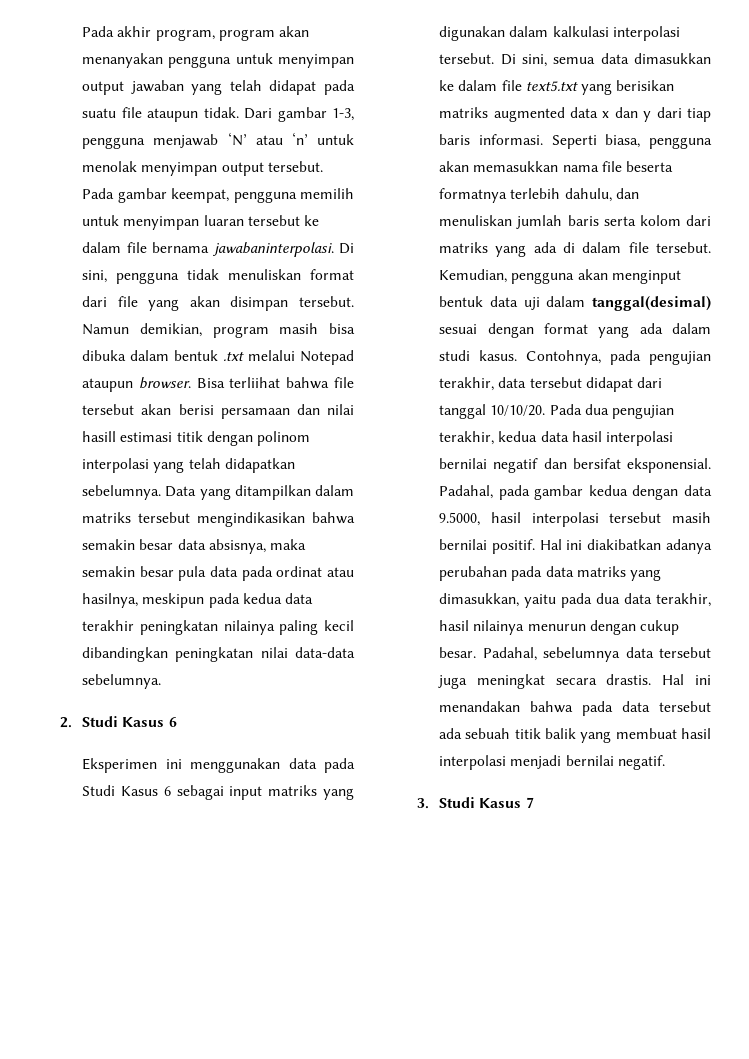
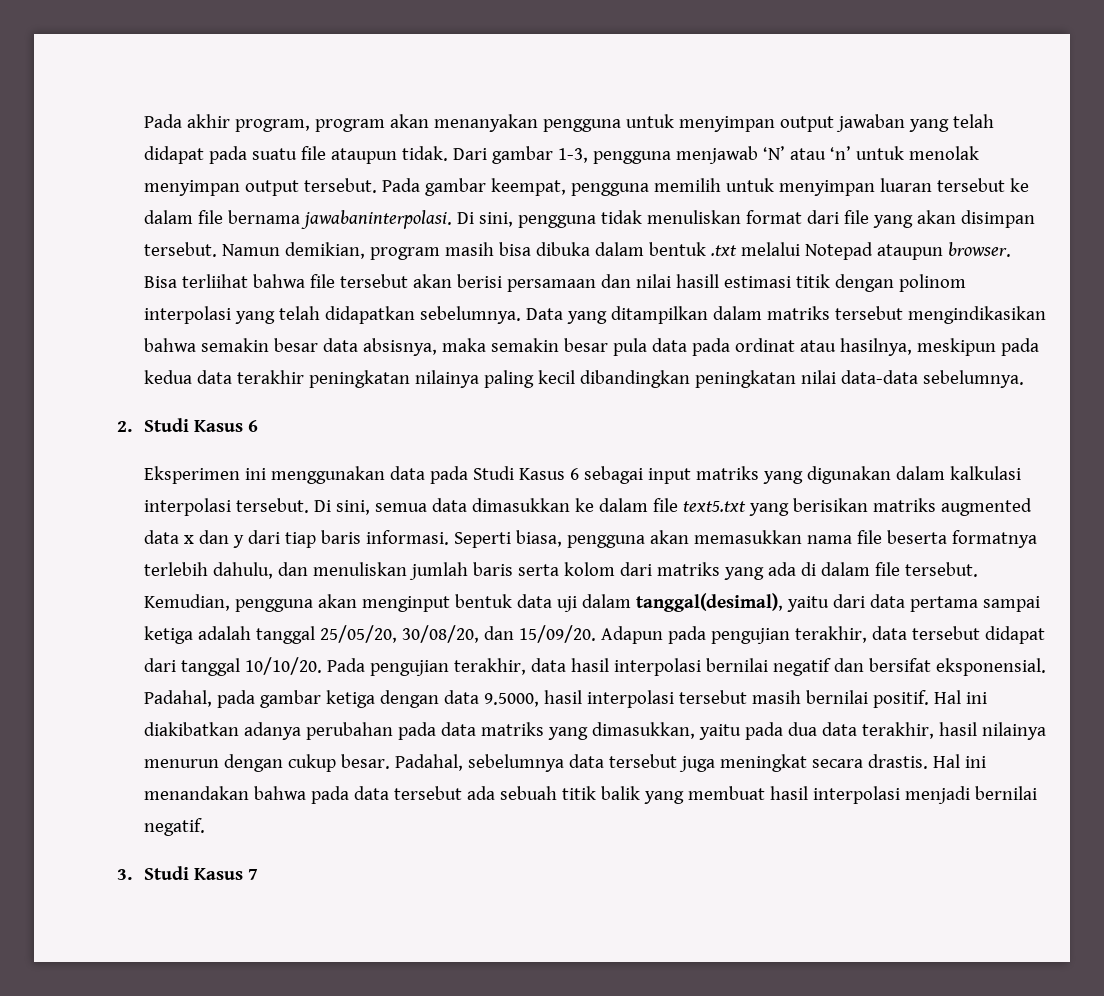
[592,296,711,311] [439,323,711,338] [439,350,602,365] tanggal(desimal) sesuai dengan format yang ada dalam studi kasus. Contohnya, -> [636,593,1041,612] [144,625,664,644] tanggal(desimal), yaitu dari data pertama sampai ketiga adalah tanggal 25/05/20, 30/08/20, dan 15/09/20. Adapun
[584,404,674,419] [439,431,538,445] dua pengujian terakhir, kedua -> [370,658,527,676] pengujian terakhir,
[588,485,628,496] kedua -> [326,690,376,708] ketiga

